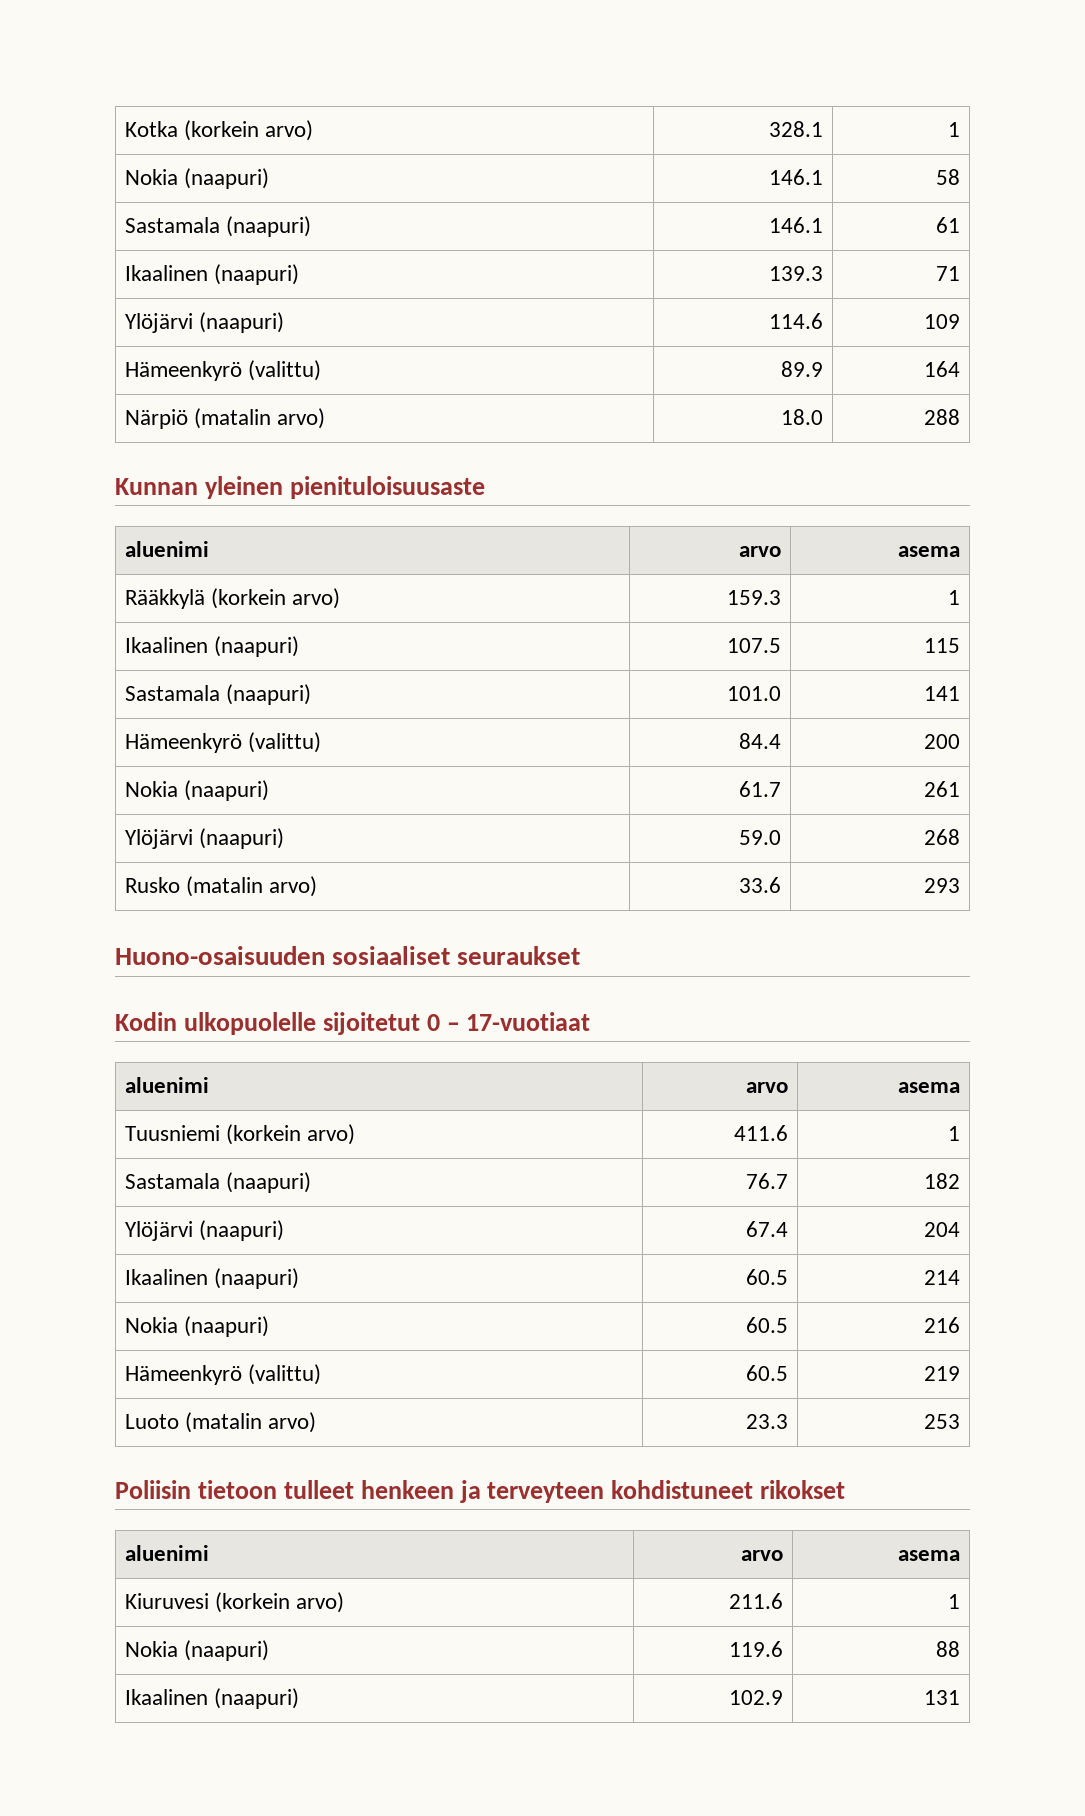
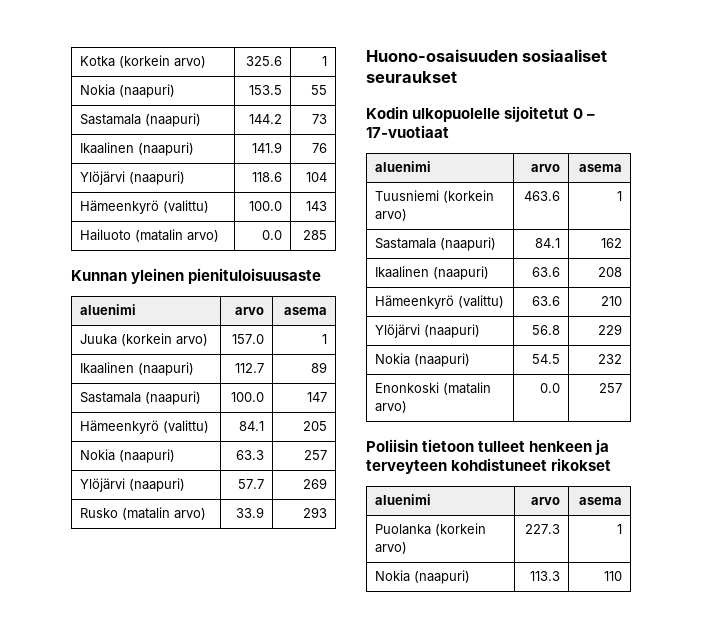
[768,121,823,137] [947,122,960,137] [125,168,270,189] [768,169,823,185] [935,169,960,185] [125,216,312,237] [768,217,823,233] [935,217,960,233] [125,264,300,285] [768,266,823,281] [935,266,960,281] [125,312,285,333] [768,313,823,329] [923,314,960,329] [125,360,322,381] [780,361,823,377] [923,361,960,377] [125,408,326,429] [780,409,823,425] [923,409,960,425] 328.1 | 1 // Nokia (naapuri) | 146.1 | 58 // Sastamala (naapuri) | 146.1 | 61 // Ikaalinen (naapuri) | 139.3 | 71 // Ylöjärvi (naapuri) | 114.6 | 109 // Hämeenkyrö (valittu) | 89.9 | 164 // Närpiö (matalin arvo) | 18.0 | 288 -> [246,56,283,66] [322,56,328,66] [79,84,175,98] [249,85,283,95] [311,85,328,95] [79,113,201,127] [249,114,283,124] [312,114,328,124] [79,142,194,156] [252,142,283,153] [312,143,328,153] [79,171,185,185] [252,172,283,182] [306,172,328,182] [79,200,209,214] [249,201,283,211] [306,201,328,211] [79,229,219,242] [262,230,283,240] [303,230,328,240] 325.6 | 1 // Nokia (naapuri) | 153.5 | 55 // Sastamala (naapuri) | 144.2 | 73 // Ikaalinen (naapuri) | 141.9 | 76 // Ylöjärvi (naapuri) | 118.6 | 104 // Hämeenkyrö (valittu) | 100.0 | 143 // Hailuoto (matalin arvo) | 0.0 | 285
[125,588,341,609] [726,590,781,605] Rääkkylä (korkein arvo) | 159.3 -> [79,333,208,346] [232,334,265,344] Juuka (korkein arvo) | 157.0
[726,638,781,653] [923,638,960,653] [125,684,312,705] [726,686,781,701] [923,686,960,701] [125,732,322,753] [738,733,781,749] [923,734,960,749] [125,780,270,801] [738,781,781,797] [923,781,960,797] [125,828,285,849] [738,830,781,845] [923,829,960,845] 107.5 | 115 // Sastamala (naapuri) | 101.0 | 141 // Hämeenkyrö (valittu) | 84.4 | 200 // Nokia (naapuri) | 61.7 | 261 // Ylöjärvi (naapuri) | 59.0 | 268 -> [235,363,265,373] [311,362,328,373] [79,391,201,405] [231,392,265,402] [307,392,328,402] [79,420,209,434] [239,421,265,431] [303,421,328,431] [79,449,175,463] [236,450,265,460] [304,450,328,460] [79,478,185,492] [238,479,265,489] [303,478,328,489] 112.7 | 89 // Sastamala (naapuri) | 100.0 | 147 // Hämeenkyrö (valittu) | 84.1 | 205 // Nokia (naapuri) | 63.3 | 257 // Ylöjärvi (naapuri) | 57.7 | 269
[738,877,781,893] 33.6 -> [236,507,265,518] 33.9
[733,1125,788,1141] 411.6 -> [524,191,561,201] 463.6
[745,1173,788,1189] [923,1173,960,1189] [125,1220,285,1241] [745,1221,788,1237] [923,1222,960,1237] [125,1268,300,1289] [745,1269,788,1285] [923,1270,960,1285] [125,1316,270,1337] [745,1317,788,1333] [923,1317,960,1333] [125,1364,322,1385] [745,1365,788,1381] [923,1366,960,1381] [125,1412,317,1433] [745,1414,788,1429] [923,1414,960,1429] 76.7 | 182 // Ylöjärvi (naapuri) | 67.4 | 204 // Ikaalinen (naapuri) | 60.5 | 214 // Nokia (naapuri) | 60.5 | 216 // Hämeenkyrö (valittu) | 60.5 | 219 // Luoto (matalin arvo) | 23.3 | 253 -> [535,238,561,248] [601,238,623,248] [374,266,489,280] [532,267,561,277] [598,267,623,277] [374,295,504,309] [532,296,561,306] [601,296,623,306] [374,324,480,338] [532,325,561,335] [598,324,623,335] [374,353,470,367] [532,354,561,364] [598,354,623,364] [374,382,491,395] [374,401,407,413] [540,383,561,393] [599,383,623,393] 84.1 | 162 // Ikaalinen (naapuri) | 63.6 | 208 // Hämeenkyrö (valittu) | 63.6 | 210 // Ylöjärvi (naapuri) | 56.8 | 229 // Nokia (naapuri) | 54.5 | 232 // Enonkoski (matalin arvo) | 0.0 | 257
[125,1592,345,1613] [728,1593,783,1609] [947,1594,960,1609] [125,1640,270,1661] [728,1641,783,1657] [935,1641,960,1657] [125,1688,300,1709] [728,1690,783,1705] [923,1690,960,1705] Kiuruvesi (korkein arvo) | 211.6 | 1 // Nokia (naapuri) | 119.6 | 88 // Ikaalinen (naapuri) | 102.9 | 131 -> [374,523,486,536] [374,542,407,554] [525,524,561,534] [617,524,623,534] [374,570,470,584] [530,571,561,581] [604,571,623,581] Puolanka (korkein arvo) | 227.3 | 1 // Nokia (naapuri) | 113.3 | 110

